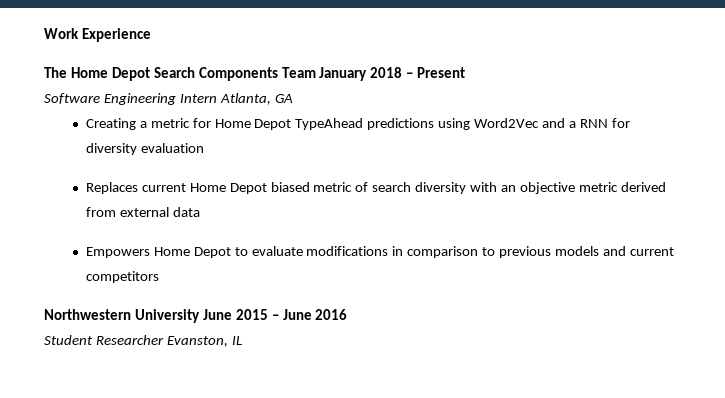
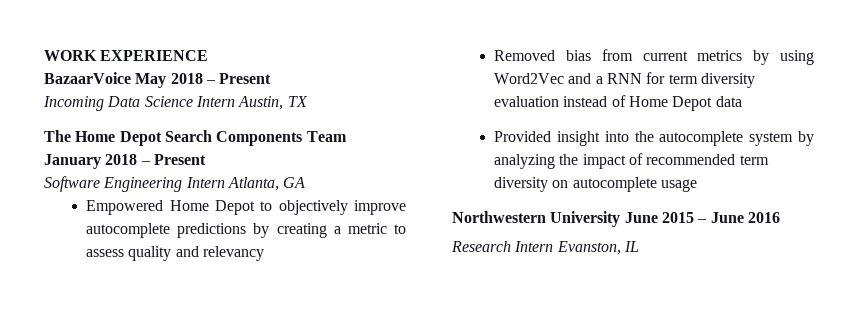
[44,28,151,42] Work Experience -> [44,50,209,61] [44,72,272,88] [43,96,308,111] WORK EXPERIENCE // BazaarVoice May 2018 – Present // Incoming Data Science Intern Austin, TX
[85,118,435,130] Creating a metric for Home Depot TypeAhead predictions -> [86,200,406,215] [86,223,406,238] [86,246,265,261] [494,49,770,65] Empowered Home Depot to objectively improve autocomplete predictions by creating a metric to assess quality and relevancy // Removed bias from current metrics by
(630, 123) none -> [668,74,698,84] term
[85,182,666,194] [85,207,200,217] [85,246,674,258] [85,271,159,283] // Replaces current Home Depot biased metric of search diversity with an objective metric derived from external data // Empowers Home Depot to evaluate modifications in comparison to previous models and current competitors -> [563,95,742,111] [494,131,814,146] [494,153,769,169] [494,177,698,192] instead of Home Depot data // Provided insight into the autocomplete system by analyzing the impact of recommended term diversity on autocomplete usage
[44,335,164,345] Student Researcher -> [451,241,554,252] Research Intern

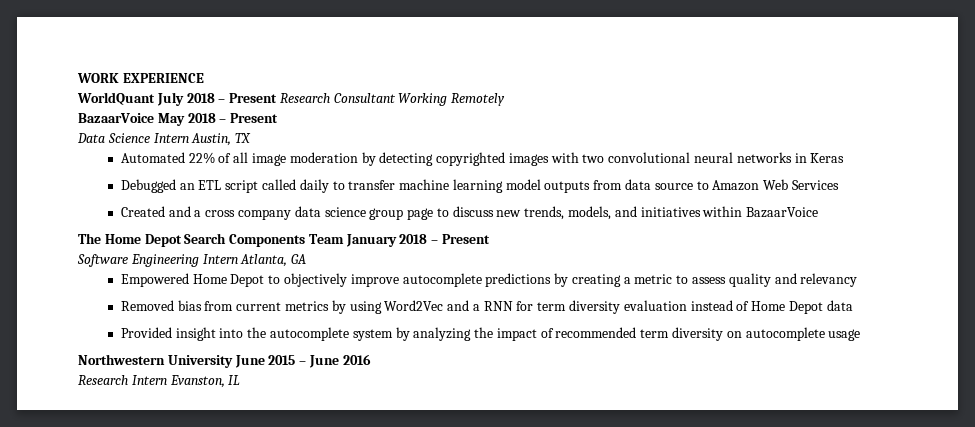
(209, 55) none -> [77,92,506,106] // WorldQuant July 2018 – Present Research Consultant Working Remotely
[43,96,104,111] Incoming -> (279, 118) none
(308, 101) none -> [120,152,845,166] [120,179,839,193] [120,206,819,220] // Automated 22% of all image moderation by detecting copyrighted images with two convolutional neural networks in Keras // Debugged an ETL script called daily to transfer machine learning model outputs from data source to Amazon Web Services // Created and a cross company data science group page to discuss new trends, models, and initiatives within BazaarVoice

